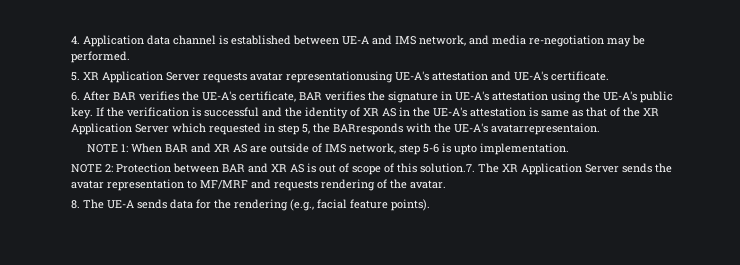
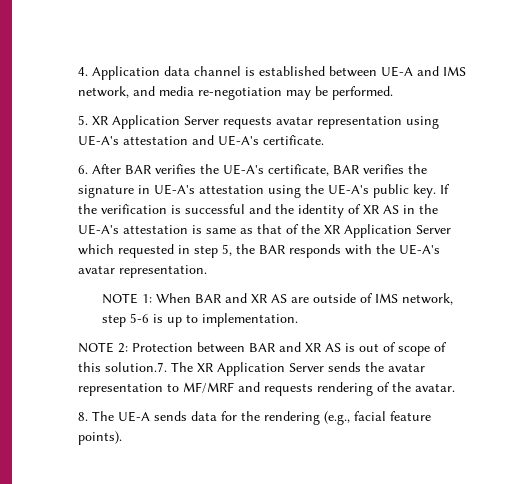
[285,71,393,83] representationusing -> [316,116,439,129] representation using
[332,123,403,135] BARresponds -> [258,244,341,258] BAR responds
[490,123,600,135] avatarrepresentaion. -> [77,265,207,278] avatar representation.
[454,144,478,155] upto -> [167,314,199,327] up to

